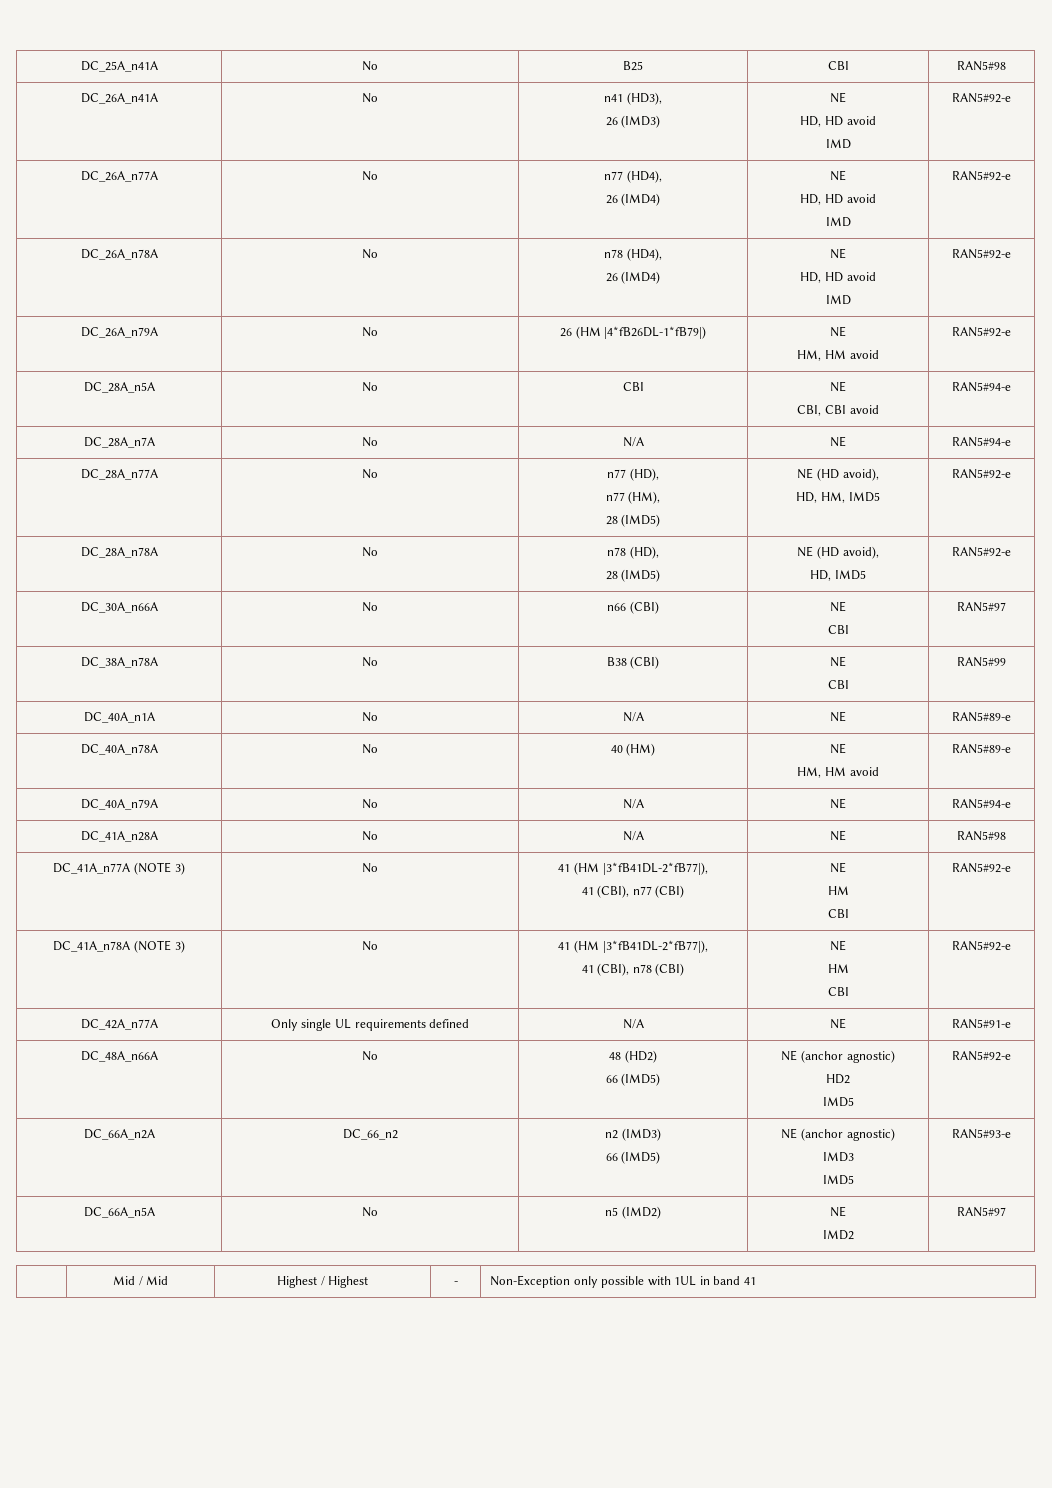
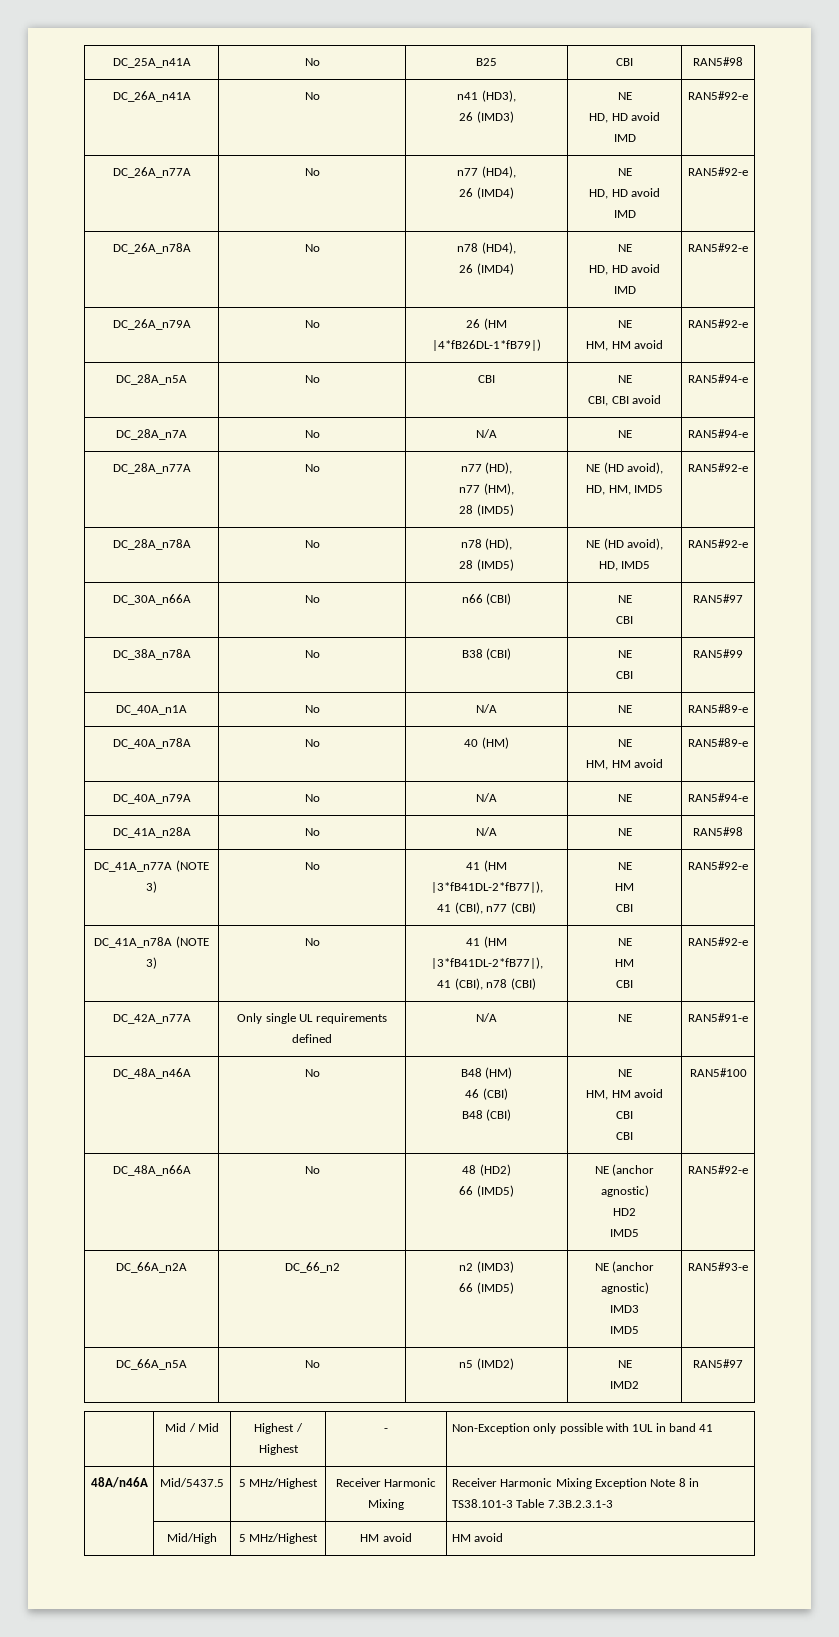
(1011, 1024) none -> [112,1068,191,1079] [304,1069,320,1077] [460,1067,513,1079] [465,1088,508,1100] [461,1109,512,1121] [617,1069,632,1077] [586,1089,663,1100] [616,1111,633,1119] [616,1132,633,1140] [689,1068,747,1077] // DC_48A_n46A | No | B48 (HM) // 46 (CBI) // B48 (CBI) | NE // HM, HM avoid // CBI // CBI | RAN5#100
(756, 1281) none -> [90,1477,148,1488] [160,1478,224,1487] [238,1478,319,1489] [335,1478,437,1487] [367,1499,404,1510] [451,1478,700,1489] [451,1499,613,1508] [167,1533,217,1544] [238,1533,319,1544] [360,1533,412,1542] [451,1533,504,1542] // 48A/n46A | Mid/5437.5 | 5 MHz/Highest | Receiver Harmonic Mixing | Receiver Harmonic Mixing Exception Note 8 in TS38.101-3 Table 7.3B.2.3.1-3 // | Mid/High | 5 MHz/Highest | HM avoid | HM avoid

